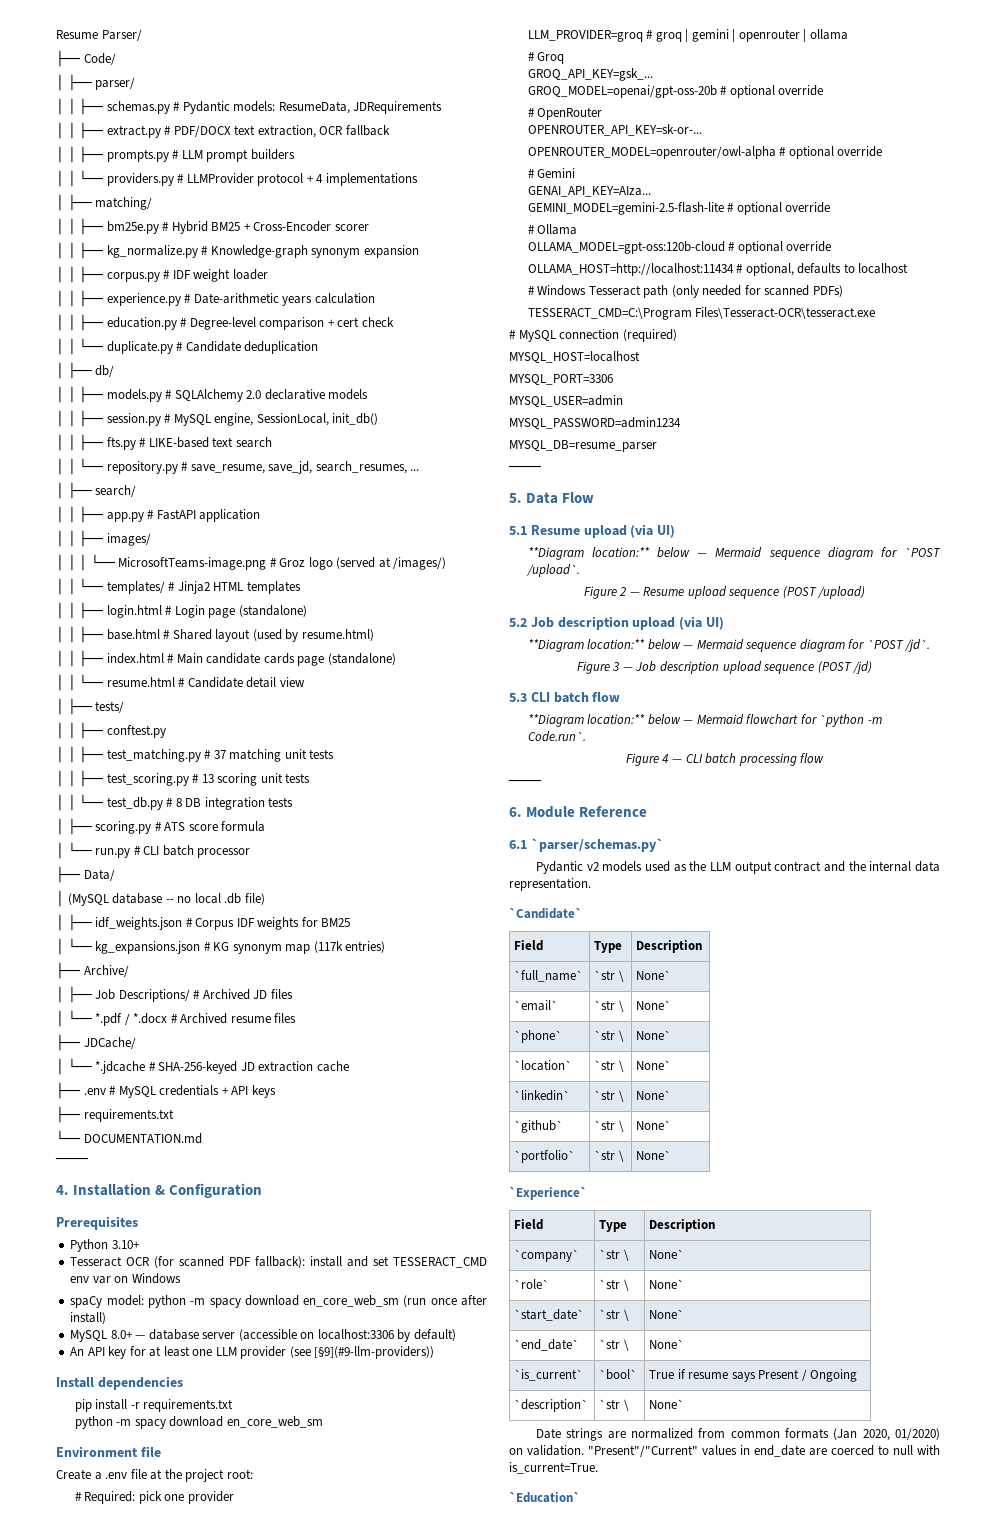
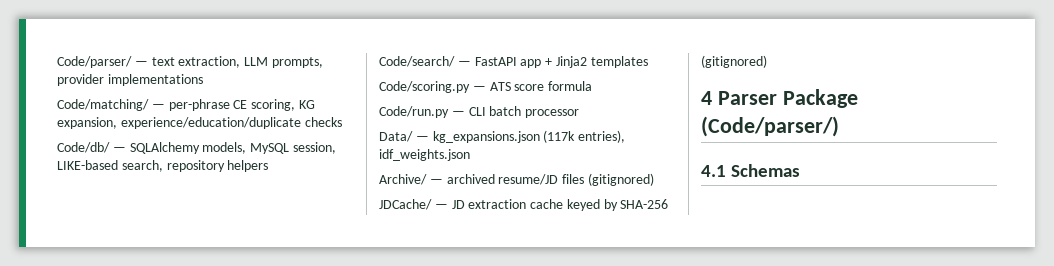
[56,29,142,41] [56,50,116,67] [56,74,136,91] [56,98,443,115] [56,122,390,139] [56,146,295,163] [56,170,418,187] [56,194,153,211] [56,218,369,235] [56,242,419,259] [56,266,268,283] [56,290,375,307] [56,314,394,331] [56,338,319,355] [56,362,115,379] [56,386,369,403] [56,410,379,427] [56,434,272,451] [56,458,420,475] [56,482,137,499] [56,506,261,523] [56,530,151,547] [56,554,447,571] [56,578,301,595] [56,602,307,619] [56,626,374,643] [56,650,396,667] [56,674,305,691] [56,698,125,715] [56,722,166,739] [56,746,335,763] [56,770,311,787] [56,794,294,811] [56,818,162,835] Resume Parser/ // ├── Code/ // │ ├── parser/ // │ │ ├── schemas.py # Pydantic models: ResumeData, JDRequirements // │ │ ├── extract.py # PDF/DOCX text extraction, OCR fallback // │ │ ├── prompts.py # LLM prompt builders // │ │ └── providers.py # LLMProvider protocol + 4 implementations // │ ├── matching/ // │ │ ├── bm25e.py # Hybrid BM25 + Cross-Encoder scorer // │ │ ├── kg_normalize.py # Knowledge-graph synonym expansion // │ │ ├── corpus.py # IDF weight loader // │ │ ├── experience.py # Date-arithmetic years calculation // │ │ ├── education.py # Degree-level comparison + cert check // │ │ └── duplicate.py # Candidate deduplication // │ ├── db/ // │ │ ├── models.py # SQLAlchemy 2.0 declarative models // │ │ ├── session.py # MySQL engine, SessionLocal, init_db() // │ │ ├── fts.py # LIKE-based text search // │ │ └── repository.py # save_resume, save_jd, search_resumes, ... // │ ├── search/ // │ │ ├── app.py # FastAPI application // │ │ ├── images/ // │ │ │ └── MicrosoftTeams-image.png # Groz logo (served at /images/) // │ │ └── templates/ # Jinja2 HTML templates // │ │ ├── login.html # Login page (standalone) // │ │ ├── base.html # Shared layout (used by resume.html) // │ │ ├── index.html # Main candidate cards page (standalone) // │ │ └── resume.html # Candidate detail view // │ ├── tests/ // │ │ ├── conftest.py // │ │ ├── test_matching.py # 37 matching unit tests // │ │ ├── test_scoring.py # 13 scoring unit tests // │ │ └── test_db.py # 8 DB integration tests // │ ├── scoring.py # -> [57,56,323,68] [57,74,203,86] [57,99,315,111] [57,117,342,129] [57,142,336,154] [57,160,269,172] [379,56,648,68] [379,81,486,93] Code/parser/ — text extraction, LLM prompts, provider implementations // Code/matching/ — per-phrase CE scoring, KG expansion, experience/education/duplicate checks // Code/db/ — SQLAlchemy models, MySQL session, LIKE-based search, repository helpers // Code/search/ — FastAPI app + Jinja2 templates // Code/scoring.py —
[56,842,141,859] │ └── run.py # -> [379,106,465,118] Code/run.py —
[56,866,80,883] ├── -> (580, 113) none
[56,890,265,907] [56,914,351,931] [56,938,386,955] [56,962,129,979] [56,986,293,1003] [56,1010,297,1027] [56,1034,136,1051] [56,1058,349,1075] [56,1082,276,1099] [56,1106,174,1123] [56,1130,202,1144] [55,1157,88,1163] [56,1183,263,1198] [56,1216,138,1230] [70,1239,140,1252] [70,1256,487,1268] [70,1273,181,1284] [70,1295,487,1308] [70,1312,107,1324] [70,1329,456,1342] [70,1346,435,1359] [56,1376,183,1390] [74,1399,234,1412] [74,1416,323,1429] [56,1446,161,1457] [56,1469,253,1482] [74,1491,234,1504] [527,29,848,43] [527,52,565,64] [527,68,653,81] [527,85,824,98] [527,107,603,120] [527,124,702,136] [527,146,883,159] [527,168,576,178] [527,186,651,197] [527,202,831,215] [527,224,578,235] [527,241,832,254] [527,263,909,276] [527,285,843,298] [527,307,876,320] [509,329,677,342] [509,351,640,363] [509,374,613,385] [509,395,623,407] [509,417,681,429] [509,440,657,452] [508,465,541,471] [509,492,595,504] [509,524,676,538] [527,547,941,560] [526,564,580,577] [583,586,866,599] [509,616,724,630] [527,639,931,652] [576,661,873,674] [509,692,621,703] [527,714,882,727] [527,731,586,742] [625,753,825,766] [508,779,541,785] [509,806,648,818] [509,838,664,852] [535,861,940,874] [509,878,591,891] [509,908,582,919] [514,940,544,951] [594,941,623,953] [636,940,703,953] [514,970,584,982] [594,970,624,982] [636,970,672,980] [514,1000,559,1011] [594,1000,624,1012] [636,1000,672,1010] [514,1030,563,1043] [594,1030,624,1042] [636,1030,672,1040] [514,1060,573,1071] [594,1060,624,1072] [636,1060,672,1070] [514,1090,571,1101] [594,1090,624,1102] [636,1090,672,1100] [514,1120,564,1133] [594,1120,624,1132] [636,1120,672,1130] [514,1150,576,1163] [594,1150,624,1162] [636,1150,672,1160] [509,1187,587,1200] [514,1219,544,1230] [599,1220,628,1232] [649,1219,716,1232] [514,1249,580,1262] [599,1249,629,1261] [649,1249,685,1259] [514,1279,550,1289] [599,1279,629,1291] [649,1279,685,1289] [514,1309,585,1321] [599,1309,629,1321] [649,1309,685,1319] [514,1339,580,1351] [599,1339,629,1351] [649,1339,685,1349] [514,1369,584,1381] [599,1369,638,1380] [649,1369,858,1382] [514,1399,589,1412] [599,1399,629,1411] [649,1399,685,1409] [535,1428,940,1441] [509,1445,940,1457] [509,1462,598,1474] [509,1492,580,1503] // │ (MySQL database -- no local .db file) // │ ├── idf_weights.json # Corpus IDF weights for BM25 // │ └── kg_expansions.json # KG synonym map (117k entries) // ├── Archive/ // │ ├── Job Descriptions/ # Archived JD files // │ └── *.pdf / *.docx # Archived resume files // ├── JDCache/ // │ └── *.jdcache # SHA-256-keyed JD extraction cache // ├── .env # MySQL credentials + API keys // ├── requirements.txt // └── DOCUMENTATION.md // ──── // 4. Installation & Configuration // Prerequisites // Python 3.10+ // Tesseract OCR (for scanned PDF fallback): install and set TESSERACT_CMD env var on Windows // spaCy model: python -m spacy download en_core_web_sm (run once after install) // MySQL 8.0+ — database server (accessible on localhost:3306 by default) // An API key for at least one LLM provider (see [§9](#9-llm-providers)) // Install dependencies // pip install -r requirements.txt // python -m spacy download en_core_web_sm // Environment file // Create a .env file at the project root: // # Required: pick one provider // LLM_PROVIDER=groq # groq | gemini | openrouter | ollama // # Groq // GROQ_API_KEY=gsk_... // GROQ_MODEL=openai/gpt-oss-20b # optional override // # OpenRouter // OPENROUTER_API_KEY=sk-or-... // OPENROUTER_MODEL=openrouter/owl-alpha # optional override // # Gemini // GENAI_API_KEY=AIza... // GEMINI_MODEL=gemini-2.5-flash-lite # optional override // # Ollama // OLLAMA_MODEL=gpt-oss:120b-cloud # optional override // OLLAMA_HOST=http://localhost:11434 # optional, defaults to localhost // # Windows Tesseract path (only needed for scanned PDFs) // TESSERACT_CMD=C:\Program Files\Tesseract-OCR\tesseract.exe // # MySQL connection (required) // MYSQL_HOST=localhost // MYSQL_PORT=3306 // MYSQL_USER=admin // MYSQL_PASSWORD=admin1234 // MYSQL_DB=resume_parser // ──── // 5. Data Flow // 5.1 Resume upload (via UI) // **Diagram location:** below — Mermaid sequence diagram for `POST /upload`. // Figure 2 — Resume upload sequence (POST /upload) // 5.2 Job description upload (via UI) // **Diagram location:** below — Mermaid sequence diagram for `POST /jd`. // Figure 3 — Job description upload sequence (POST /jd) // 5.3 CLI batch flow // **Diagram location:** below — Mermaid flowchart for `python -m Code.run`. // Figure 4 — CLI batch processing flow // ──── // 6. Module Reference // 6.1 `parser/schemas.py` // Pydantic v2 models used as the LLM output contract and the internal data representation. // `Candidate` // Field | Type | Description // `full_name` | `str \ | None` // `email` | `str \ | None` // `phone` | `str \ | None` // `location` | `str \ | None` // `linkedin` | `str \ | None` // `github` | `str \ | None` // `portfolio` | `str \ | None` // `Experience` // Field | Type | Description // `company` | `str \ | None` // `role` | `str \ | None` // `start_date` | `str \ | None` // `end_date` | `str \ | None` // `is_current` | `bool` | True if resume says Present / Ongoing // `description` | `str \ | None` // Date strings are normalized from common formats (Jan 2020, 01/2020) on validation. "Present"/"Current" values in end_date are coerced to null with is_current=True. // `Education` -> [415,130,626,143] [379,149,470,161] [379,173,654,186] [379,199,669,211] [701,55,767,68] [701,89,858,108] [701,116,839,137] [701,164,801,177] — kg_expansions.json (117k entries), idf_weights.json // Archive/ — archived resume/JD files (gitignored) // JDCache/ — JD extraction cache keyed by SHA-256 (gitignored) // 4 Parser Package (Code/parser/) // 4.1 Schemas

